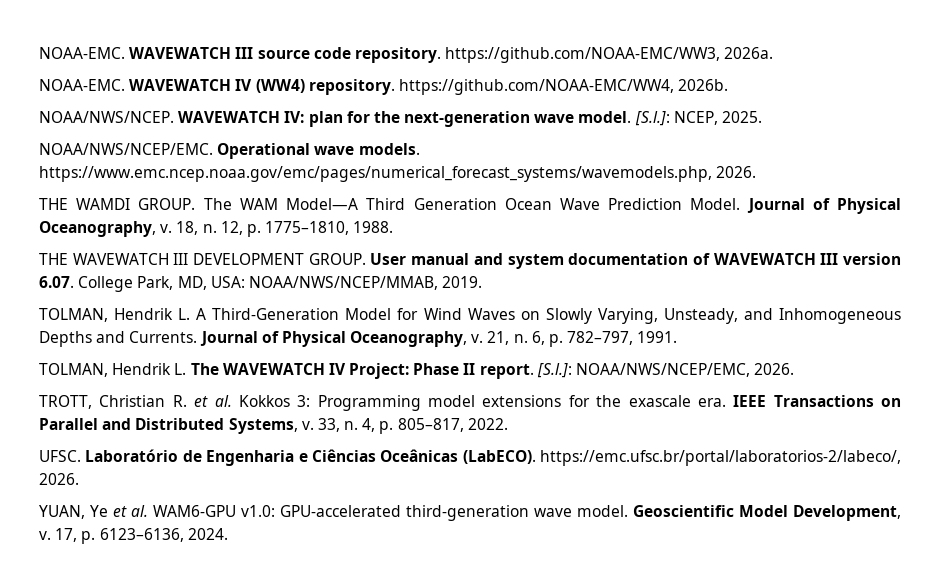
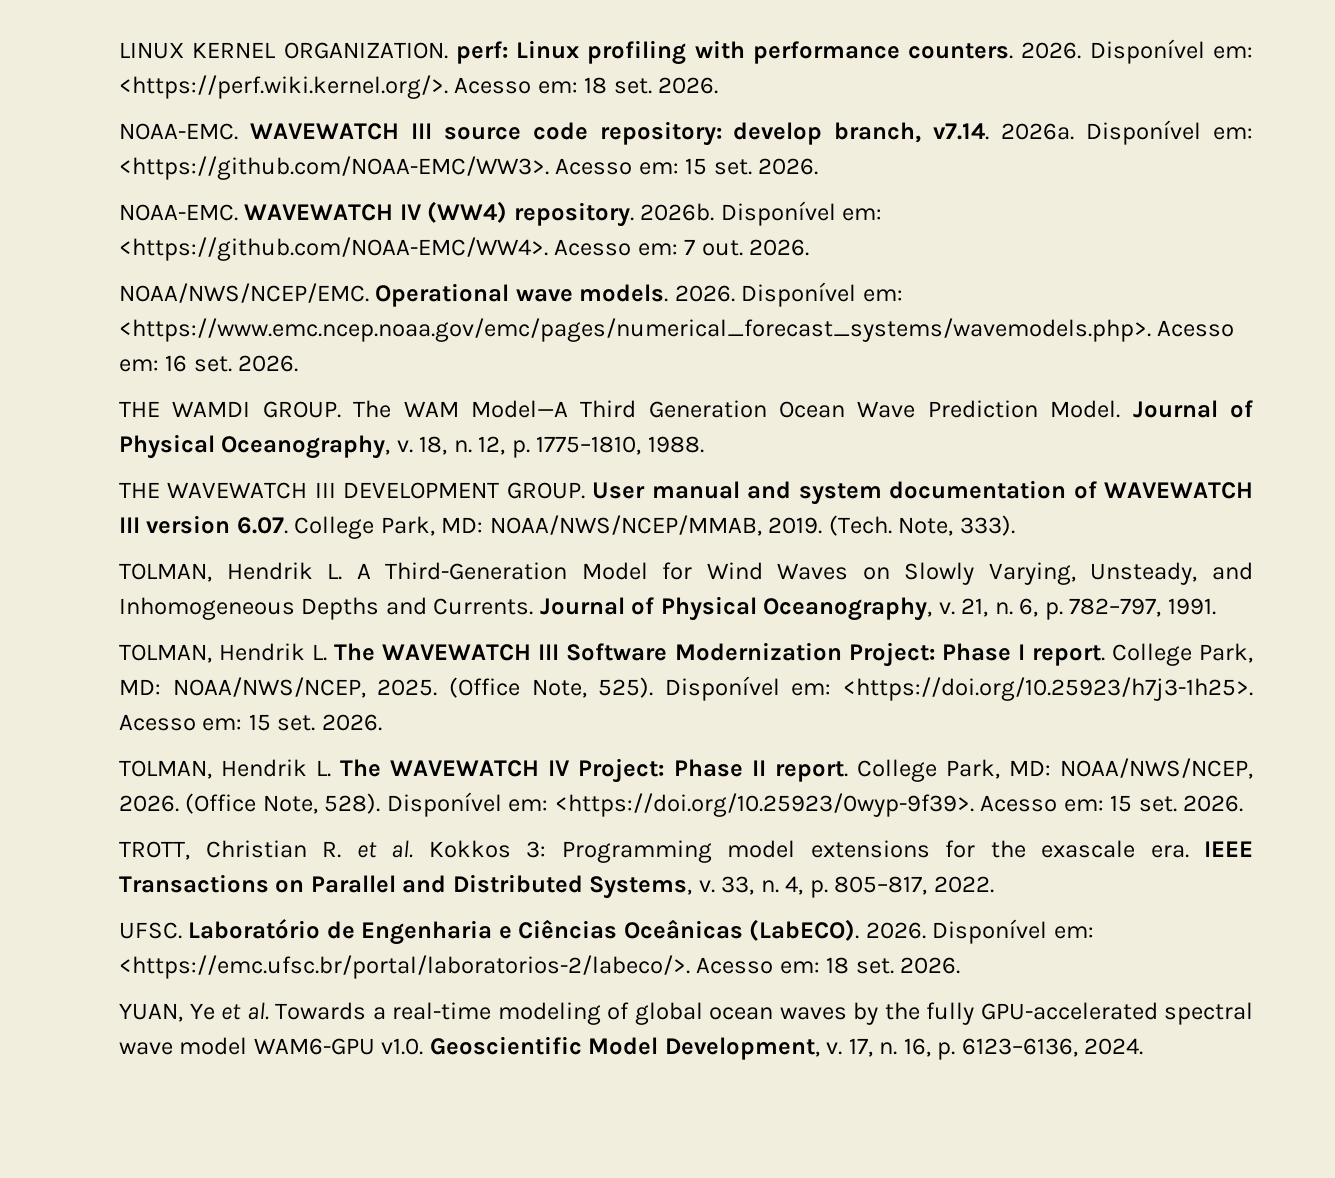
(39, 53) none -> [119,39,1253,65] [119,75,719,99] LINUX KERNEL ORGANIZATION. perf: Linux profiling with performance counters. 2026. Disponível em: <https://perf.wiki.kernel.org/>. Acesso em: 18 set. 2026. //
[354,47,774,63] repository. https://github.com/NOAA-EMC/WW3, 2026a. -> [599,120,1253,146] [119,156,819,180] repository: develop branch, v7.14. 2026a. Disponível em: <https://github.com/NOAA-EMC/WW3>. Acesso em: 15 set. 2026.
[398,79,674,95] https://github.com/NOAA-EMC/WW4, -> (634, 214) none
[39,111,763,127] [39,143,420,159] [39,166,712,182] // NOAA/NWS/NCEP. WAVEWATCH IV: plan for the next-generation wave model. [S.l.]: NCEP, 2025. // NOAA/NWS/NCEP/EMC. Operational wave models. https://www.emc.ncep.noaa.gov/emc/pages/numerical_forecast_systems/wavemodels.php, -> [720,201,883,226] [119,237,810,261] [119,282,903,307] [119,318,1235,342] [119,355,232,372] Disponível em: <https://github.com/NOAA-EMC/WW4>. Acesso em: 7 out. 2026. // NOAA/NWS/NCEP/EMC. Operational wave models. 2026. Disponível em: <https://www.emc.ncep.noaa.gov/emc/pages/numerical_forecast_systems/wavemodels.php>. Acesso em: 16 set.
[177,276,245,290] MD, USA: -> [441,517,484,533] MD:
(483, 282) none -> [828,515,1015,536] (Tech. Note, 333).
(678, 337) none -> [119,642,1254,667] [119,676,1253,701] [119,714,382,731] // TOLMAN, Hendrik L. The WAVEWATCH III Software Modernization Project: Phase I report. College Park, MD: NOAA/NWS/NCEP, 2025. (Office Note, 525). Disponível em: <https://doi.org/10.25923/h7j3-1h25>. Acesso em: 15 set. 2026.
[536,363,751,378] [S.l.]: NOAA/NWS/NCEP/EMC, -> [856,758,1254,782] [119,792,1177,817] College Park, MD: NOAA/NWS/NCEP, 2026. (Office Note, 528). Disponível em: <https://doi.org/10.25923/0wyp-9f39>. Acesso em: 15 set.
[540,450,901,466] https://emc.ufsc.br/portal/laboratorios-2/labeco/, -> [865,919,1094,944] [119,955,894,979] 2026. Disponível em: <https://emc.ufsc.br/portal/laboratorios-2/labeco/>. Acesso em: 18 set.
[153,505,628,521] WAM6-GPU v1.0: GPU-accelerated third-generation wave model. -> [275,1002,1253,1025] [119,1037,424,1055] Towards a real-time modeling of global ocean waves by the fully GPU-accelerated spectral wave model WAM6-GPU v1.0.
(78, 535) none -> [879,1038,931,1057] n. 16,

